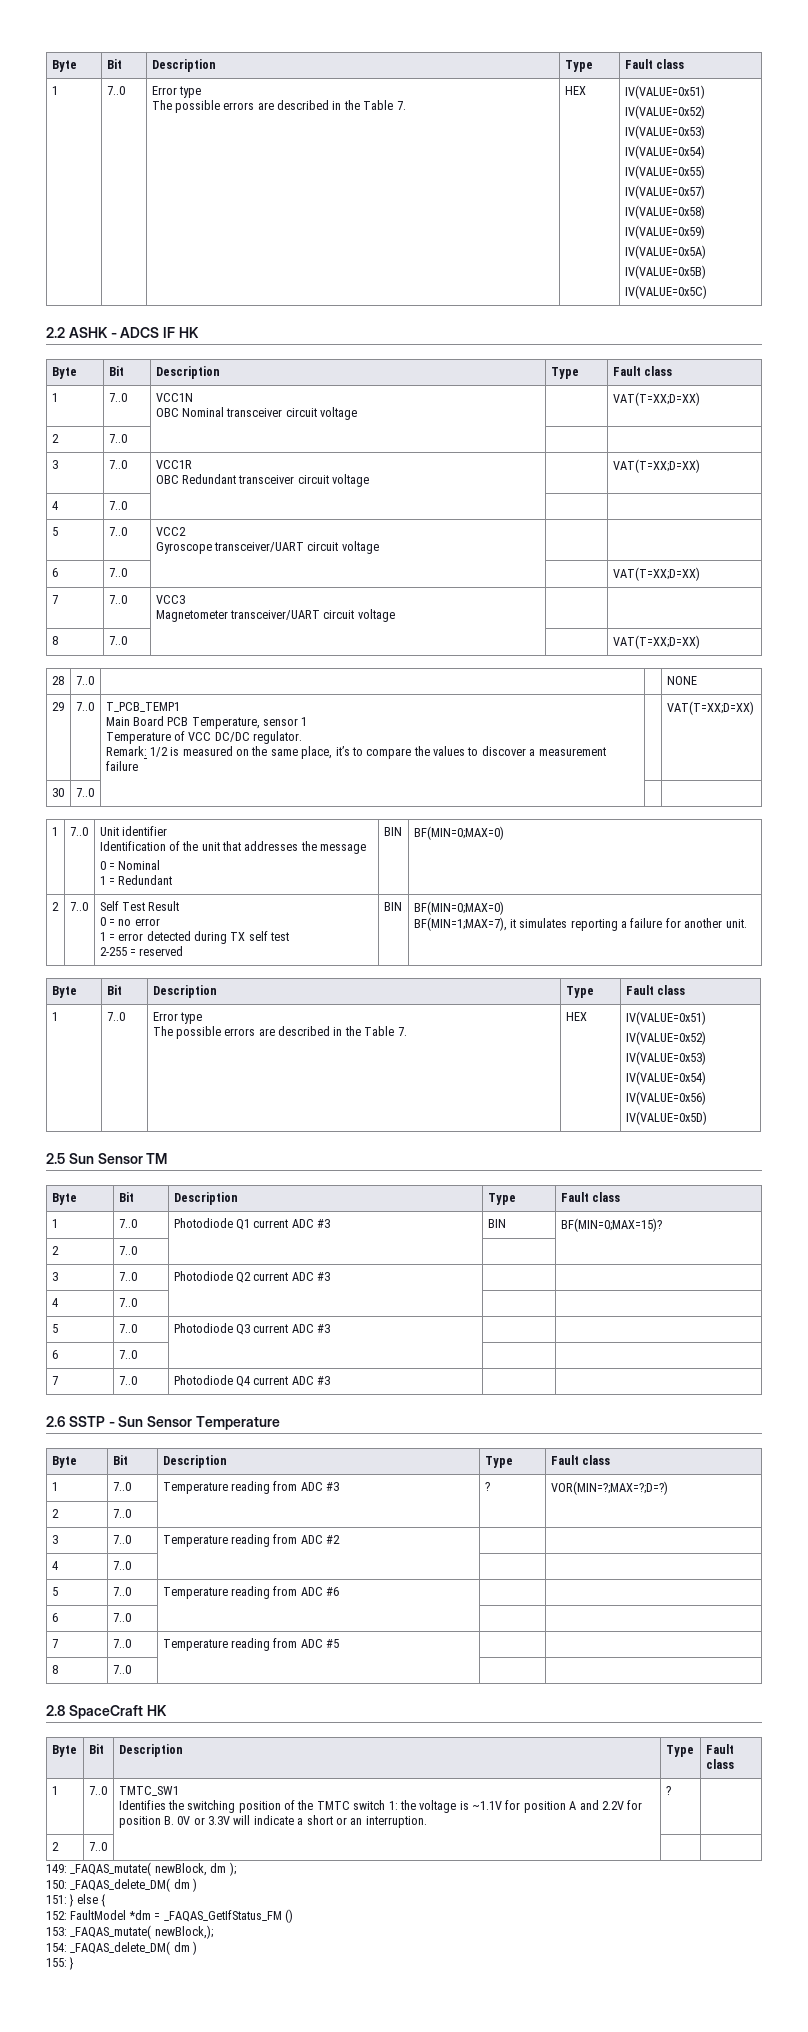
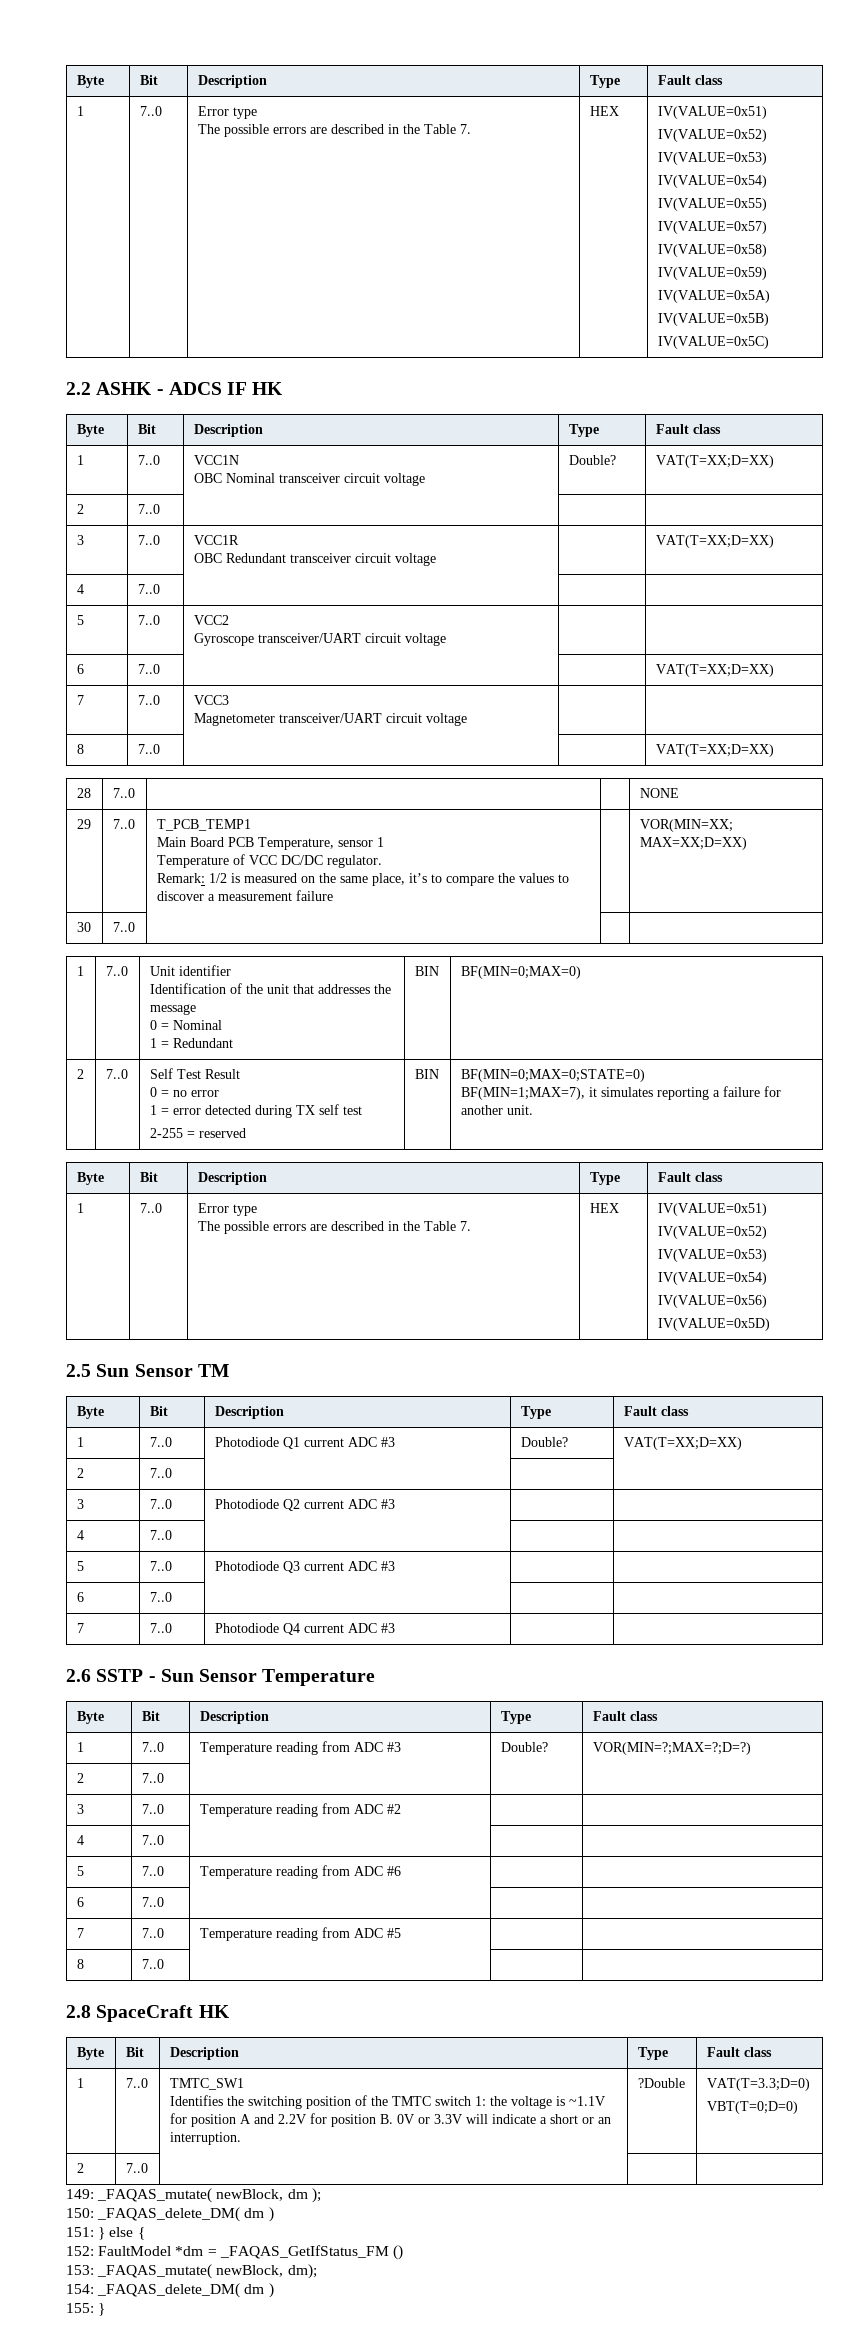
(358, 413) none -> [568,455,616,465] Double?
[666,701,754,715] VAT(T=XX;D=XX) -> [639,819,733,832] [639,837,747,850] VOR(MIN=XX; MAX=XX;D=XX)
[413,901,504,915] BF(MIN=0;MAX=0) -> [460,1069,645,1082] BF(MIN=0;MAX=0;STATE=0)
[487,1219,506,1228] [560,1218,662,1232] BIN | BF(MIN=0;MAX=15)? -> [520,1437,568,1447] [623,1437,742,1450] Double? | VAT(T=XX;D=XX)
[484,1482,490,1491] ? -> [500,1742,548,1752] Double?
[665,1786,671,1795] ? | -> [637,2078,685,2088] [706,2078,810,2091] [706,2101,798,2114] ?Double | VAT(T=3.3;D=0) // VBT(T=0;D=0)
[154,1925,213,1939] newBlock,); -> [216,2264,317,2279] newBlock, dm);

